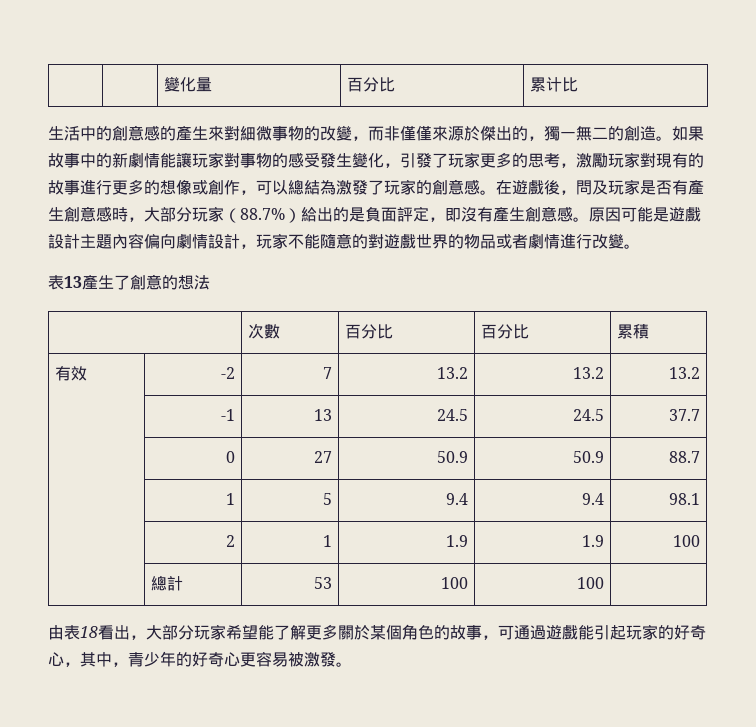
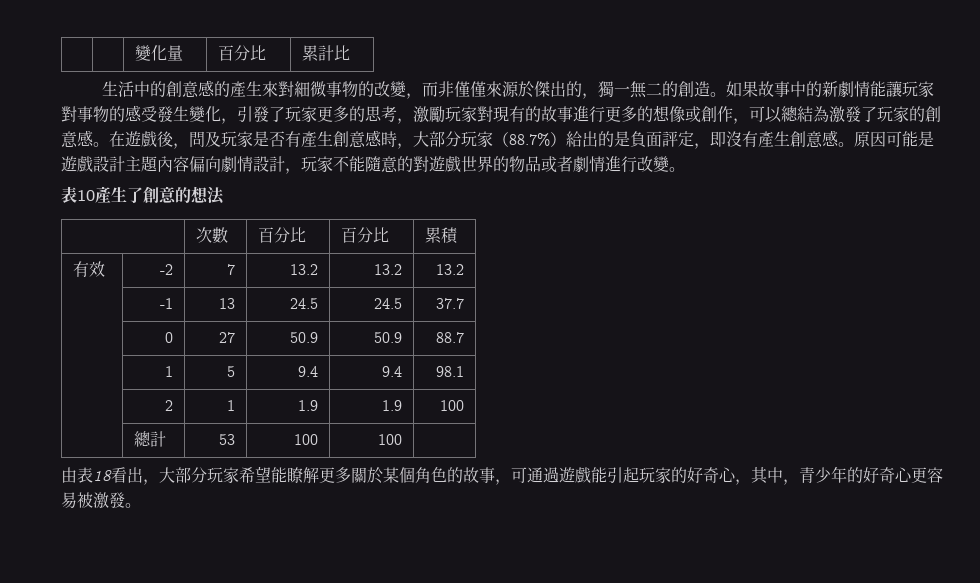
[546,77,563,92] 计 -> [317,45,334,61] 計
[64,276,82,288] 13 -> [77,190,95,201] 10
[274,625,290,640] 了 -> [287,467,303,483] 瞭

